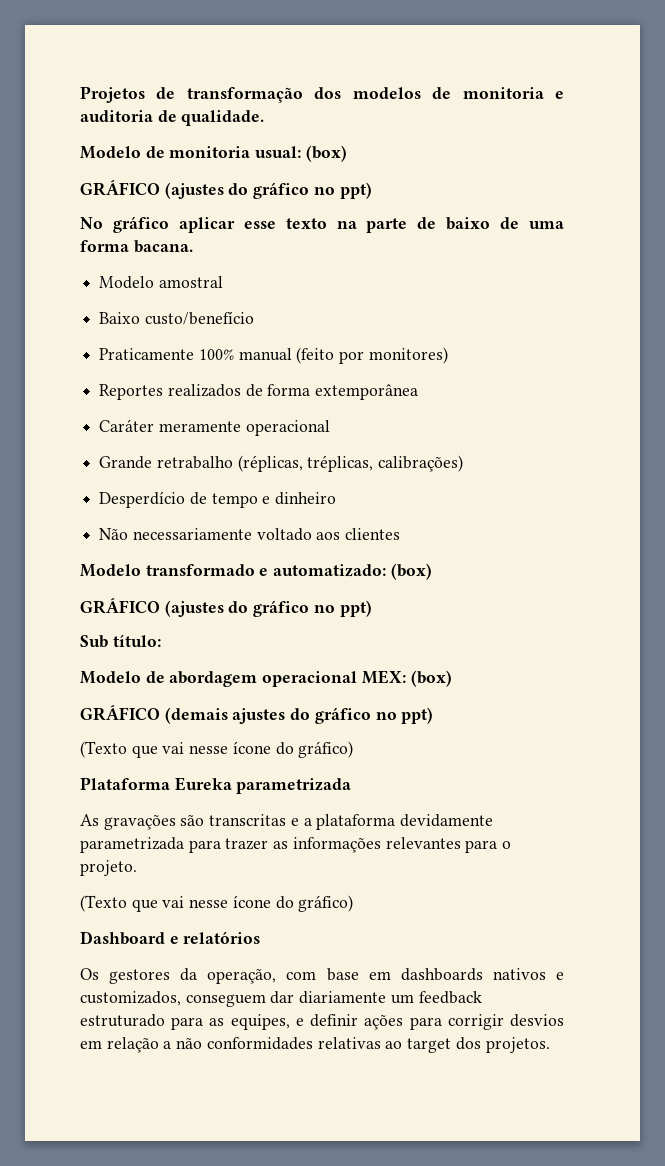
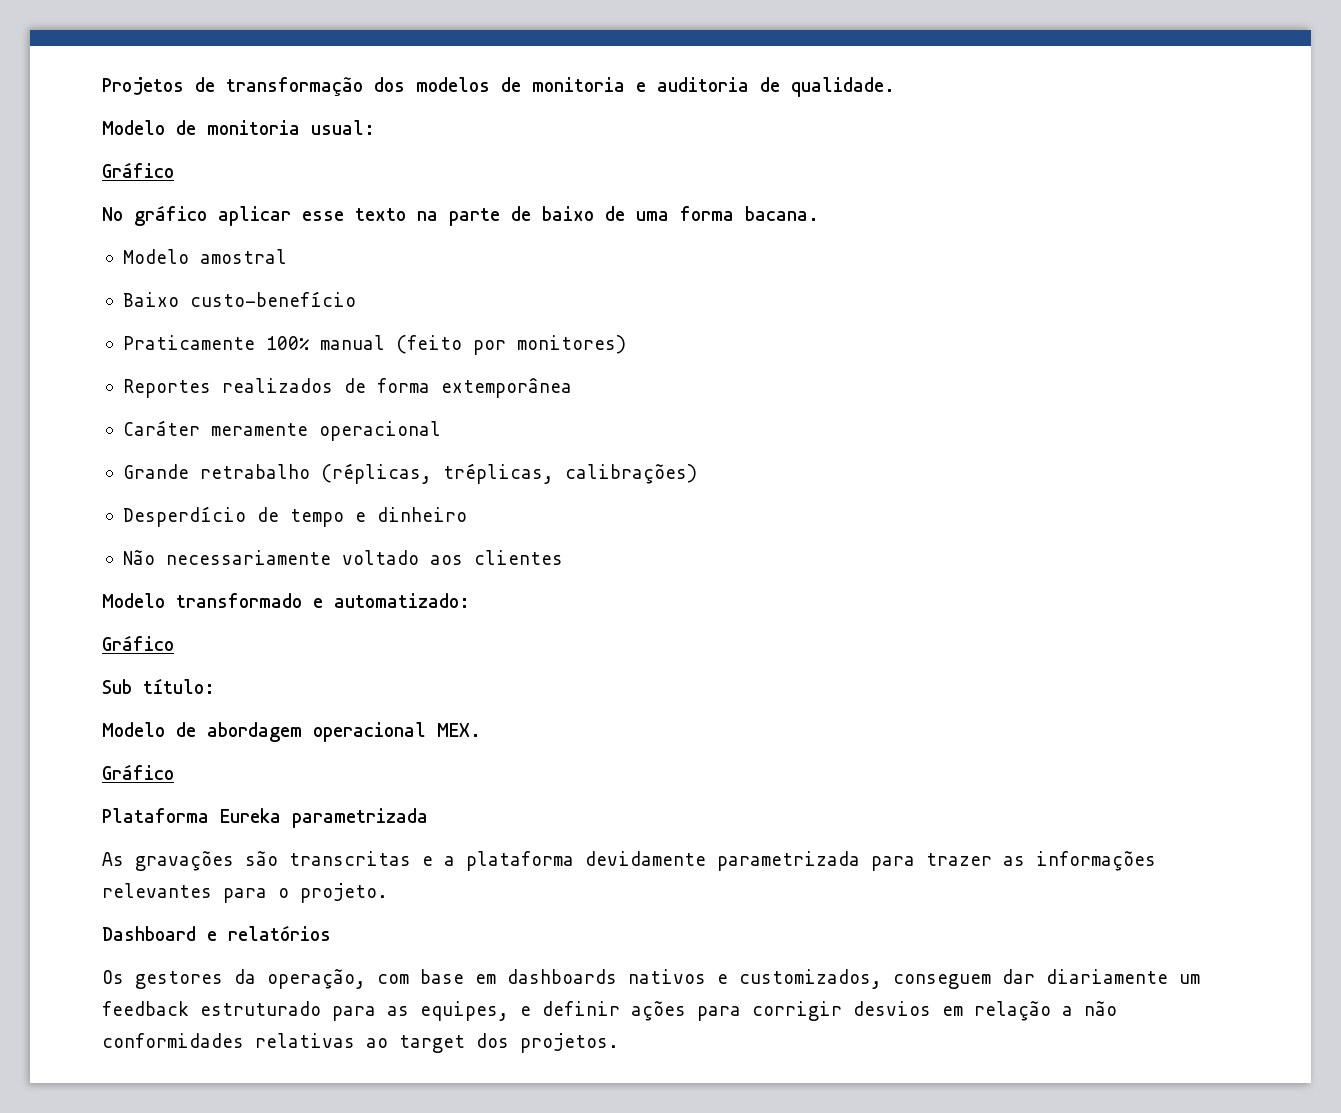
[305,145,347,162] [80,179,372,199] (box) // GRÁFICO (ajustes do gráfico no ppt) -> [102,162,174,178] // Gráfico
[144,311,254,325] custo/benefício -> [189,291,356,307] custo-benefício
[390,563,432,580] [80,597,372,617] (box) // GRÁFICO (ajustes do gráfico no ppt) -> [102,635,174,651] // Gráfico
[361,670,452,687] [80,704,434,724] [80,741,354,758] MEX: (box) // GRÁFICO (demais ajustes do gráfico no ppt) // (Texto que vai nesse ícone do gráfico) -> [437,723,481,737] [102,764,174,780] MEX. // Gráfico
[80,895,354,912] // (Texto que vai nesse ícone do gráfico) -> (388, 893) none

